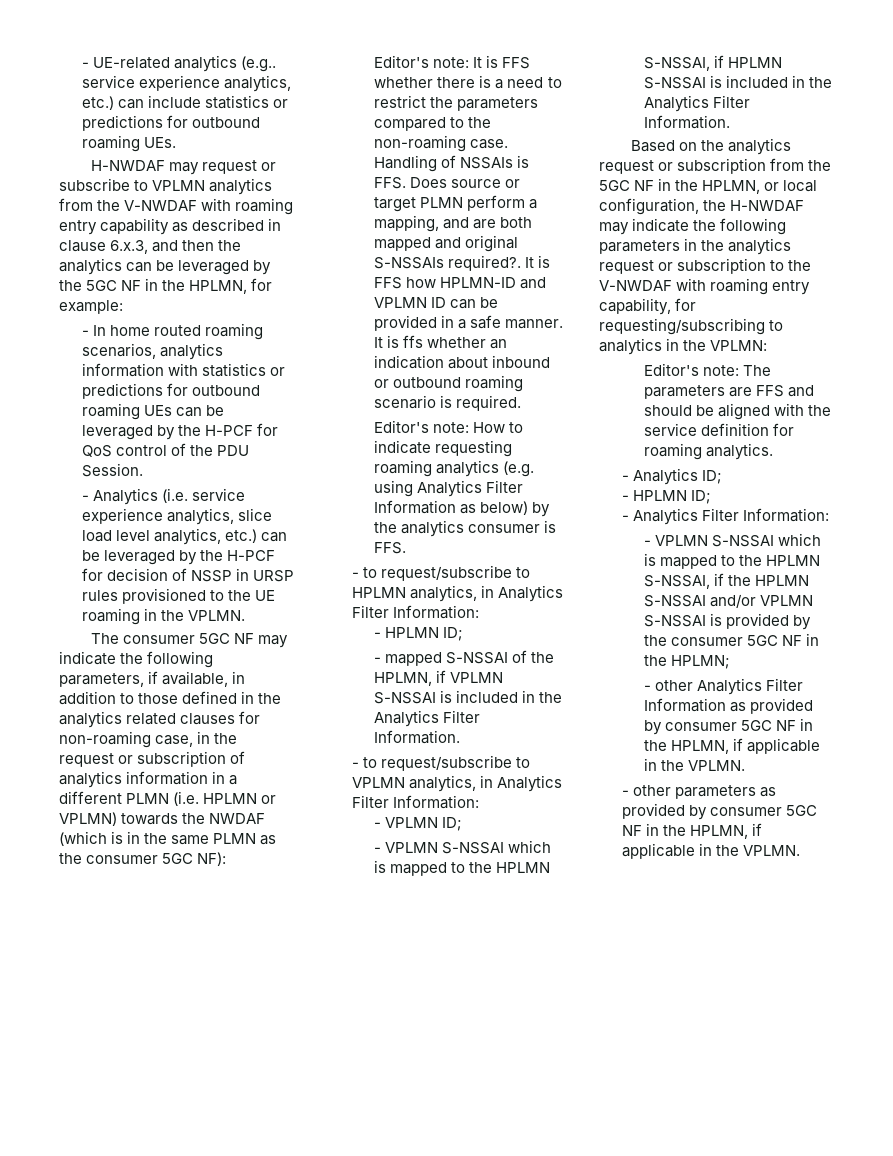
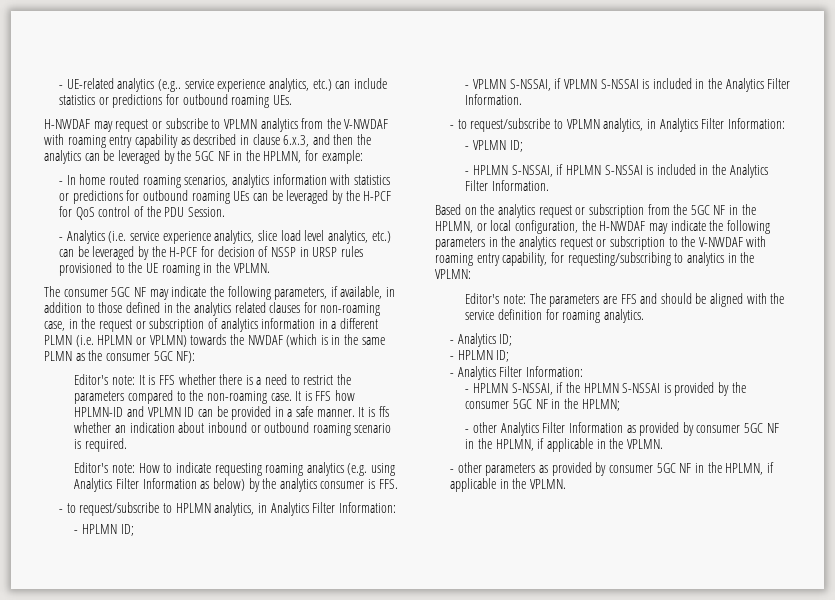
[374,155,530,172] [374,177,521,189] [374,195,538,212] [374,215,533,232] [374,235,519,252] [374,255,522,271] Handling of NSSAIs is FFS. Does source or target PLMN perform a mapping, and are both mapped and original S-NSSAIs required?. -> (292, 397) none
[385,650,555,666] [374,672,433,686] mapped S-NSSAI of the HPLMN, -> [472,79,551,91] VPLMN S-NSSAI,
[385,840,552,854] [374,860,493,876] VPLMN S-NSSAI which is mapped to the -> (470, 173) none
[655,533,822,547] [644,553,763,569] VPLMN S-NSSAI which is mapped to the -> (470, 391) none
[710,594,814,608] [644,615,707,627] and/or VPLMN S-NSSAI -> (661, 388) none

